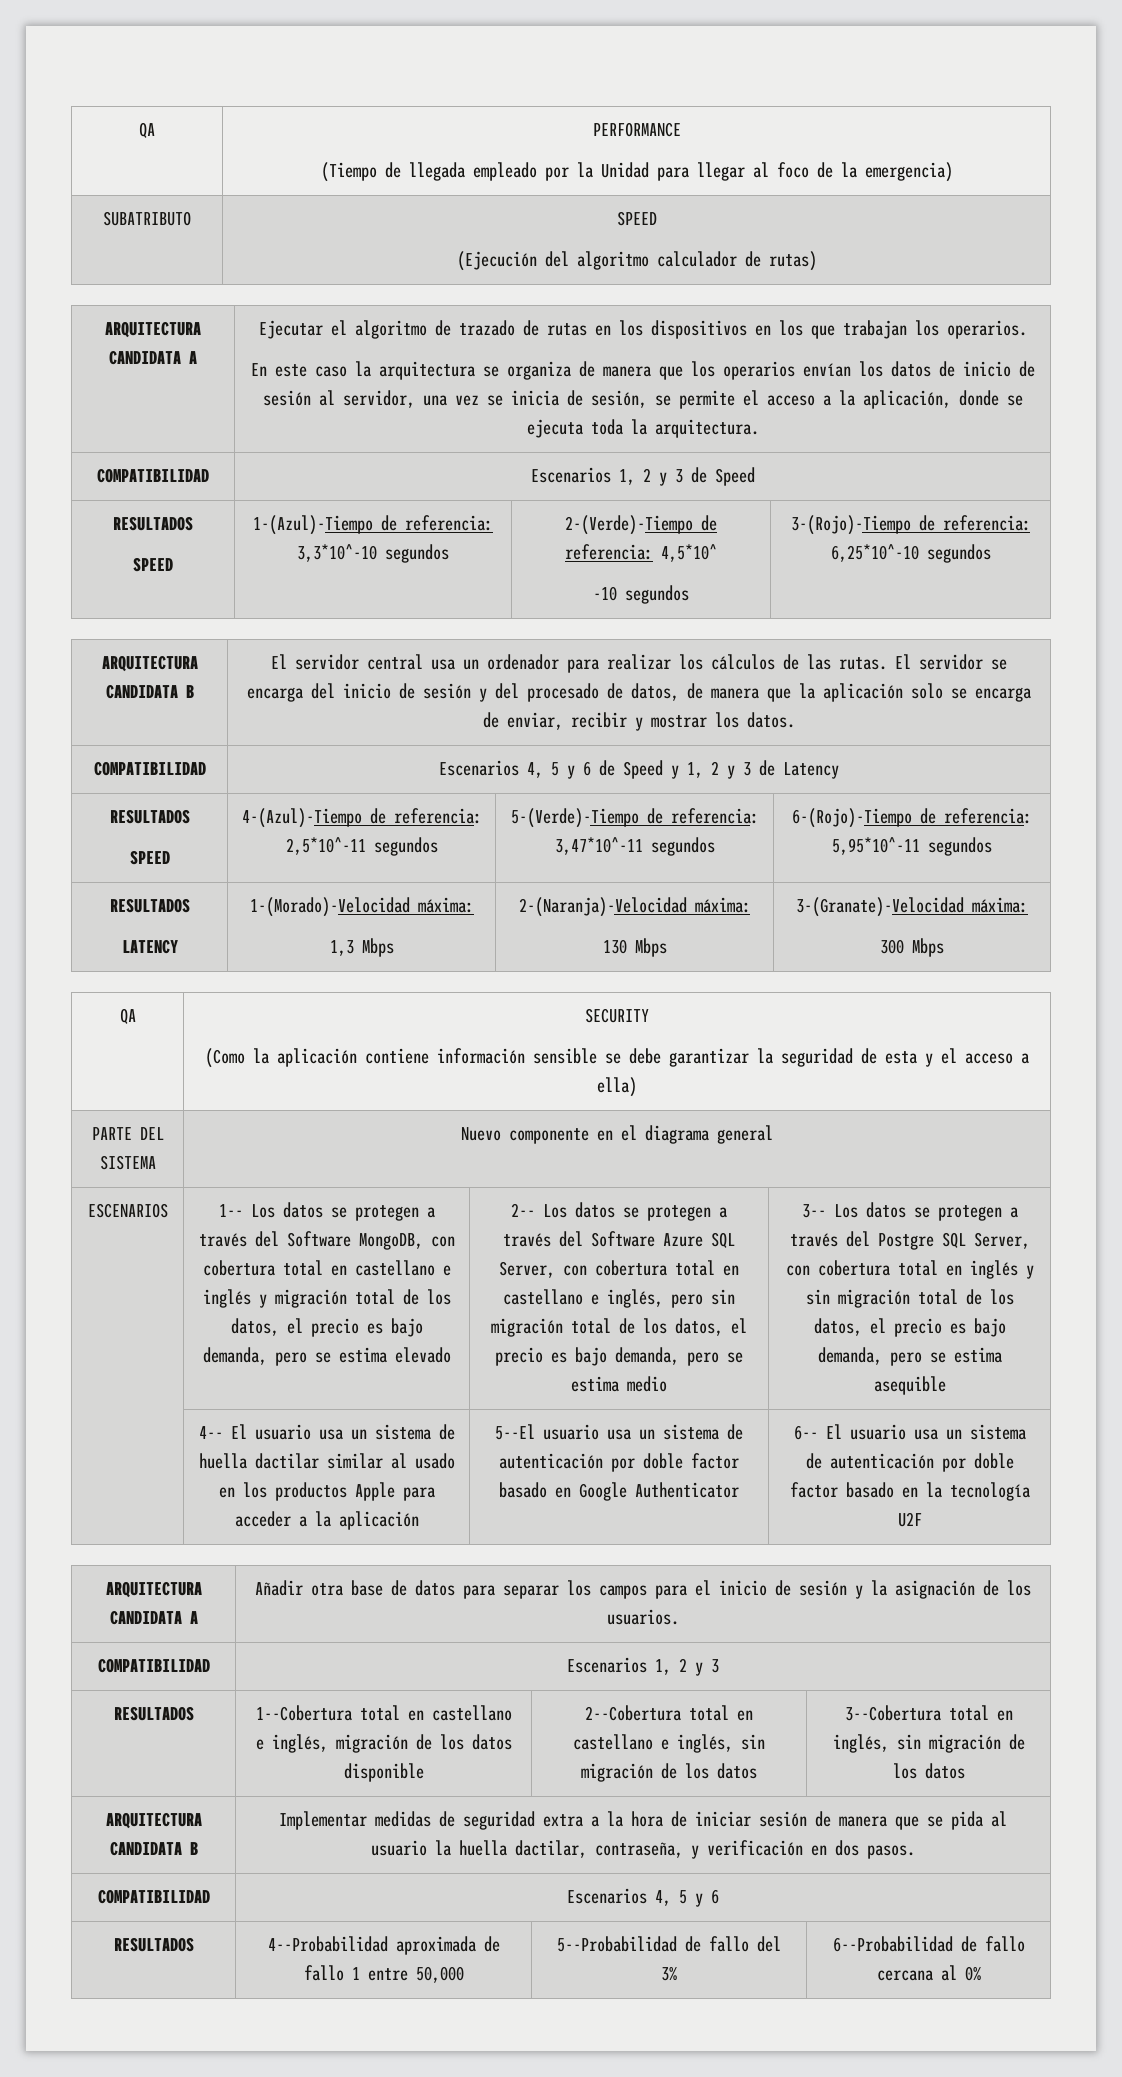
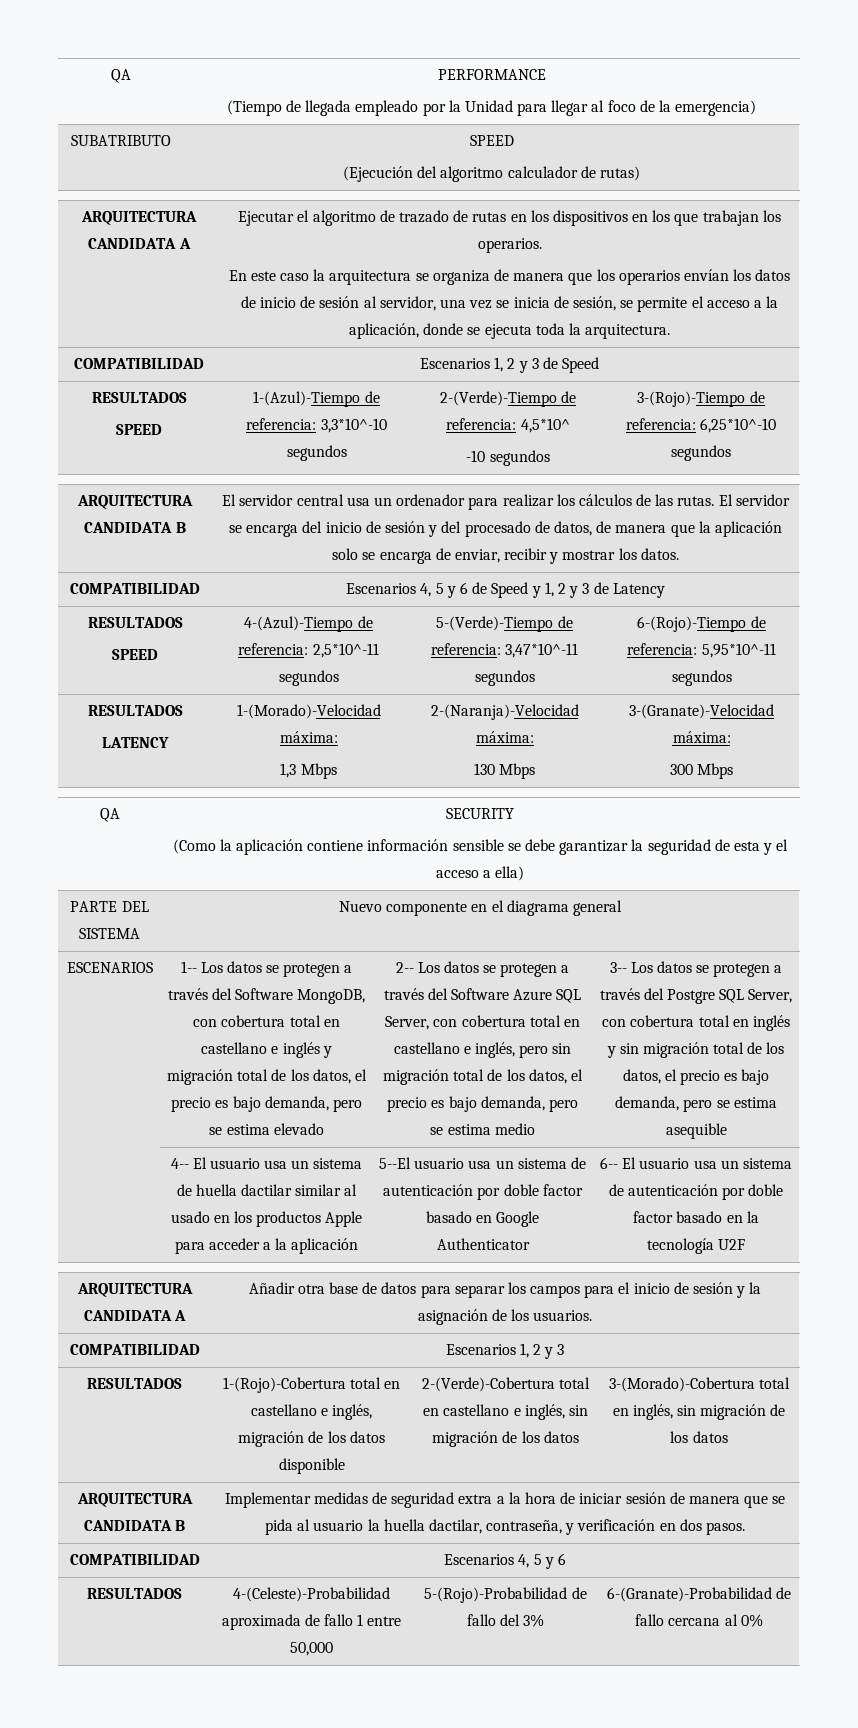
[255,1705,352,1721] 1--Cobertura -> [222,1377,346,1393] 1-(Rojo)-Cobertura
[585,1705,681,1721] 2--Cobertura -> [421,1377,555,1392] 2-(Verde)-Cobertura
[844,1705,941,1721] 3--Cobertura -> [608,1377,755,1392] 3-(Morado)-Cobertura
[267,1936,388,1952] 4--Probabilidad -> [233,1587,390,1602] 4-(Celeste)-Probabilidad
[557,1936,677,1952] 5--Probabilidad -> [424,1587,568,1603] 5-(Rojo)-Probabilidad
[832,1936,953,1952] 6--Probabilidad -> [606,1587,772,1602] 6-(Granate)-Probabilidad

